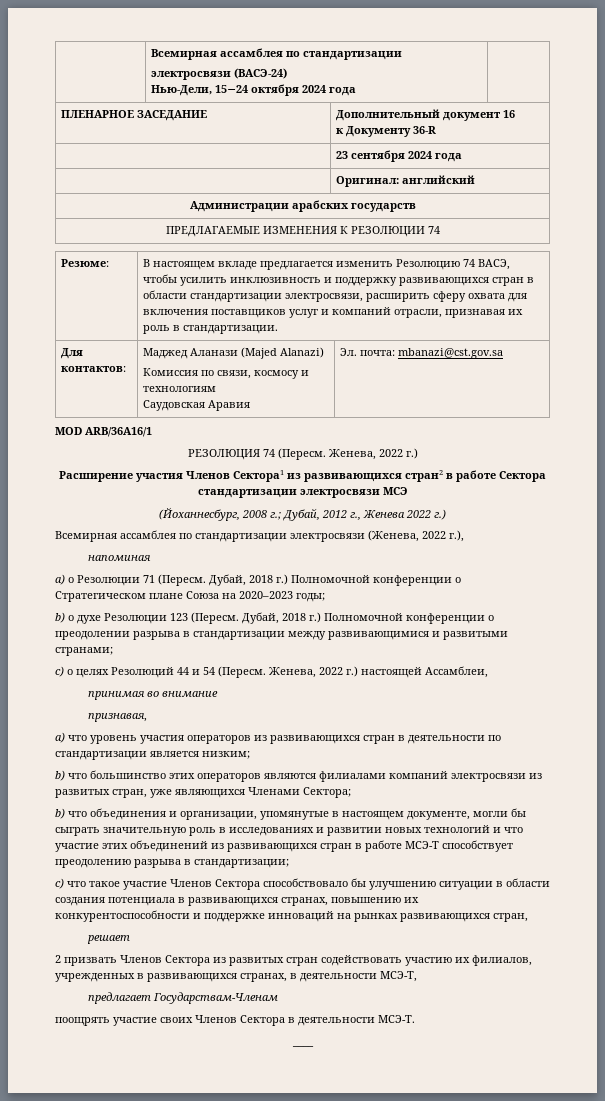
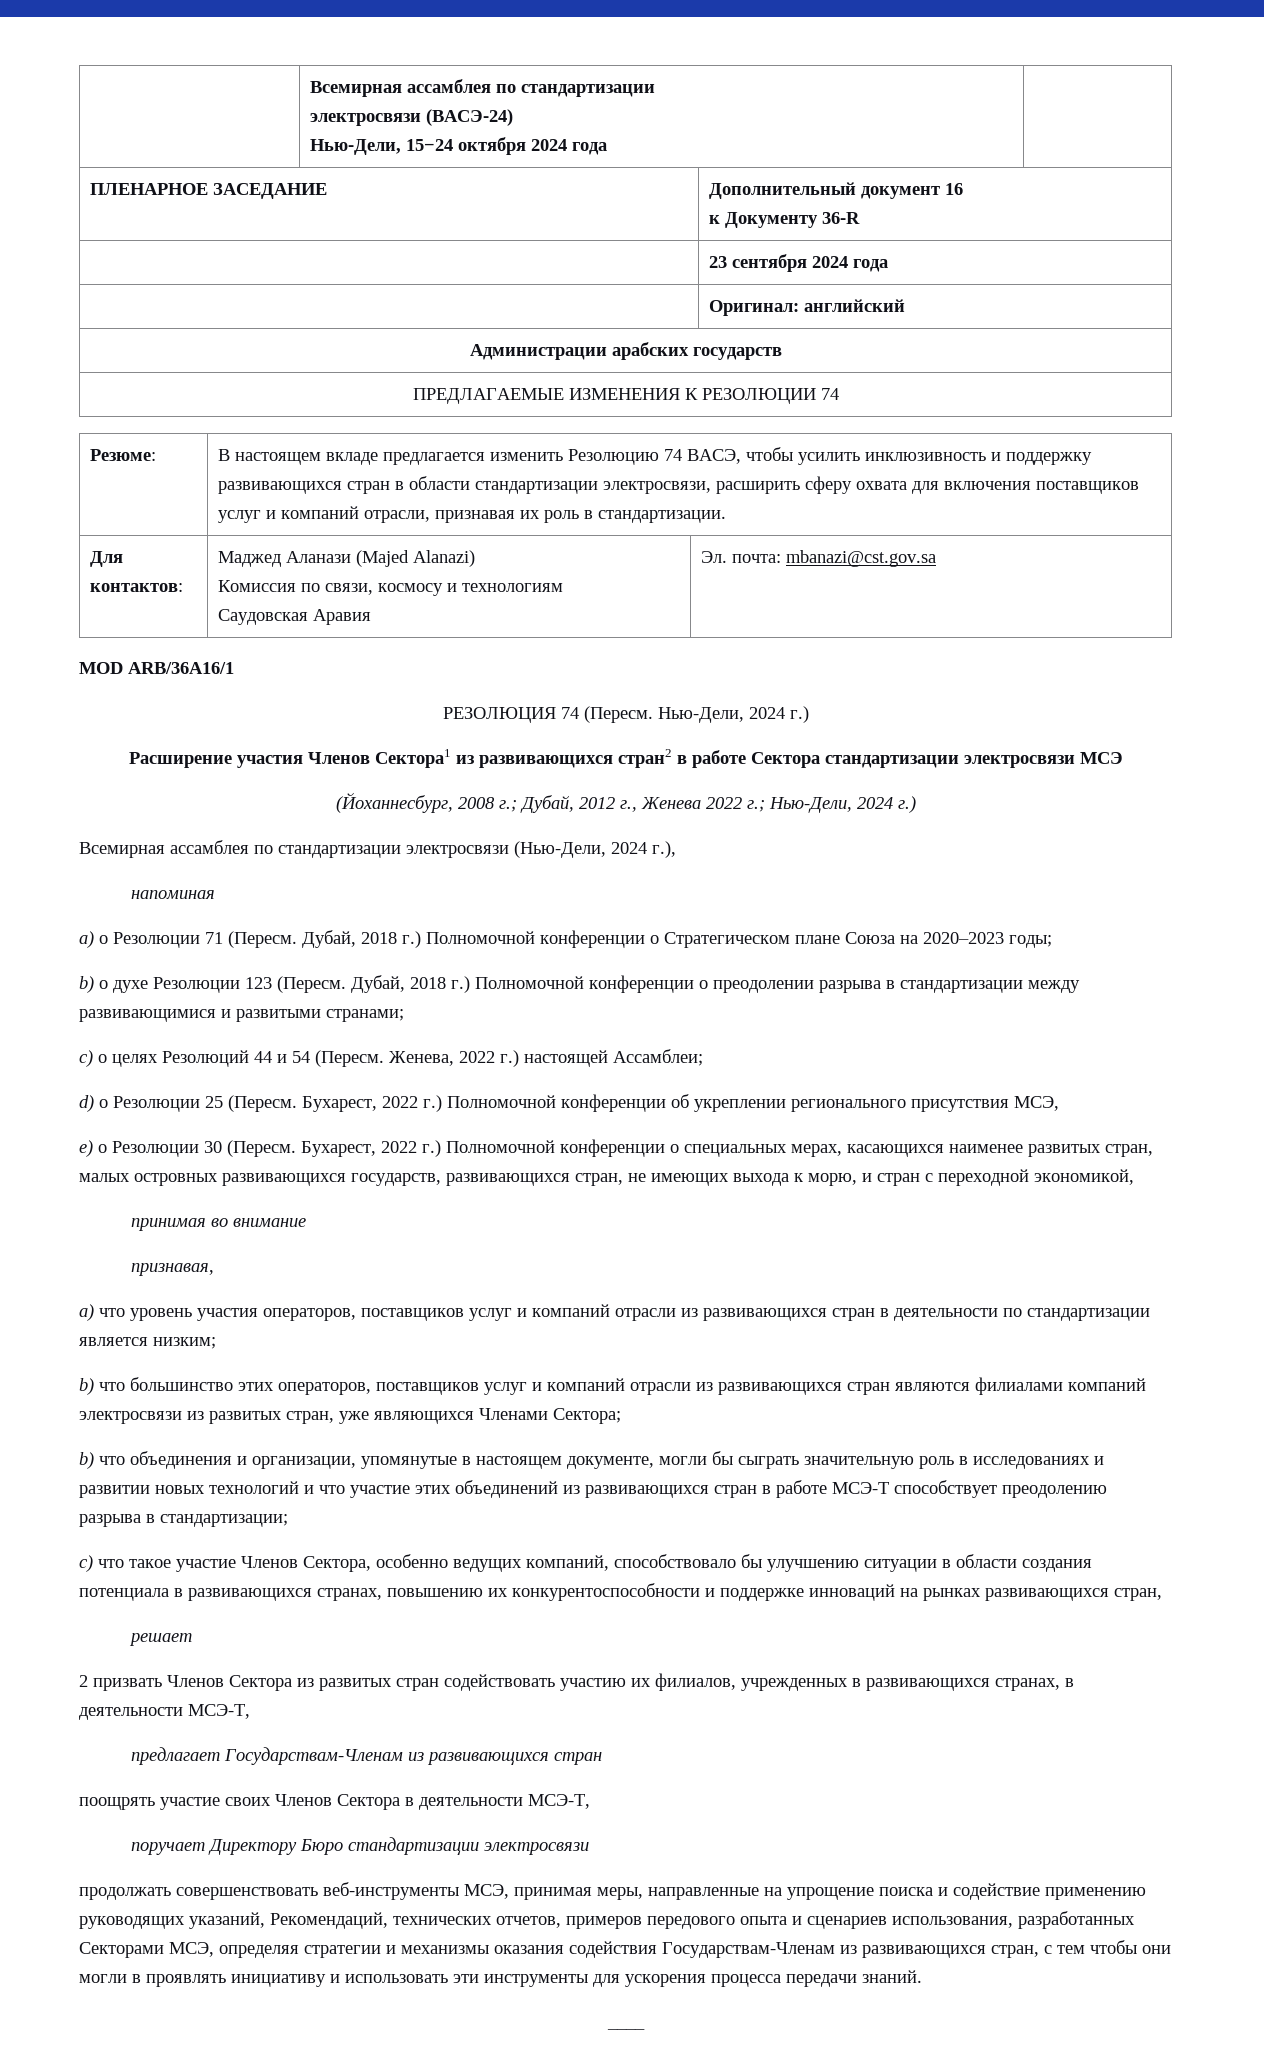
[328,449,403,460] Женева, 2022 -> [657,707,785,723] Нью-Дели, 2024
(431, 514) none -> [746,797,893,813] г.; Нью-Дели, 2024
[368,530,446,542] (Женева, 2022 -> [514,841,647,858] (Нью-Дели, 2024
[425,666,488,678] Ассамблеи, -> [613,1049,703,1066] [79,1094,1059,1112] [79,1139,1153,1157] [79,1169,1134,1186] Ассамблеи; // d) о Резолюции 25 (Пересм. Бухарест, 2022 г.) Полномочной конференции об укреплении регионального присутствия МСЭ, // e) о Резолюции 30 (Пересм. Бухарест, 2022 г.) Полномочной конференции о специальных мерах, касающихся наименее развитых стран, малых островных развивающихся государств, развивающихся стран, не имеющих выхода к морю, и стран с переходной экономикой,
[187,735,251,744] операторов -> [263,1304,676,1321] операторов, поставщиков услуг и компаний отрасли
[197,773,261,782] операторов -> [278,1378,890,1395] операторов, поставщиков услуг и компаний отрасли из развивающихся стран
[215,879,260,890] Сектора -> [303,1554,609,1572] Сектора, особенно ведущих компаний,
(278, 998) none -> [407,1752,602,1765] из развивающихся стран
[378,1015,415,1023] МСЭ-Т. -> [528,1794,590,1809] [130,1837,589,1855] [79,1882,1146,1900] [79,1911,1135,1929] [79,1940,1171,1958] [79,1970,922,1987] МСЭ-Т, // поручает Директору Бюро стандартизации электросвязи // продолжать совершенствовать веб-инструменты МСЭ, принимая меры, направленные на упрощение поиска и содействие применению руководящих указаний, Рекомендаций, технических отчетов, примеров передового опыта и сценариев использования, разработанных Секторами МСЭ, определяя стратегии и механизмы оказания содействия Государствам-Членам из развивающихся стран, с тем чтобы они могли в проявлять инициативу и использовать эти инструменты для ускорения процесса передачи знаний.

